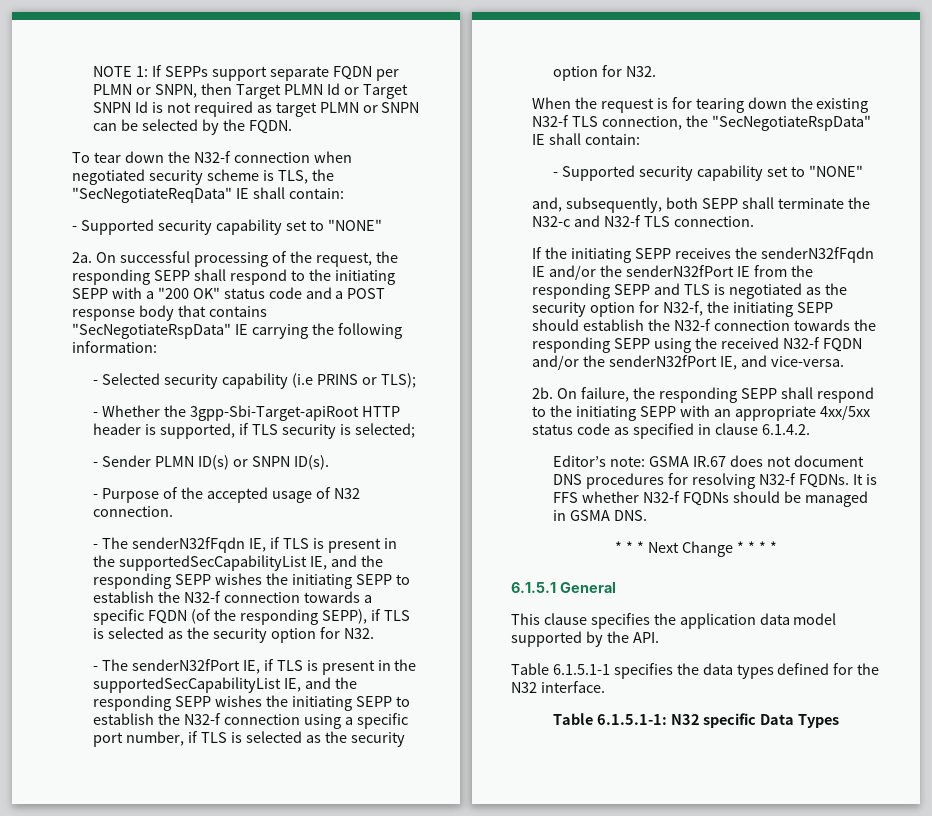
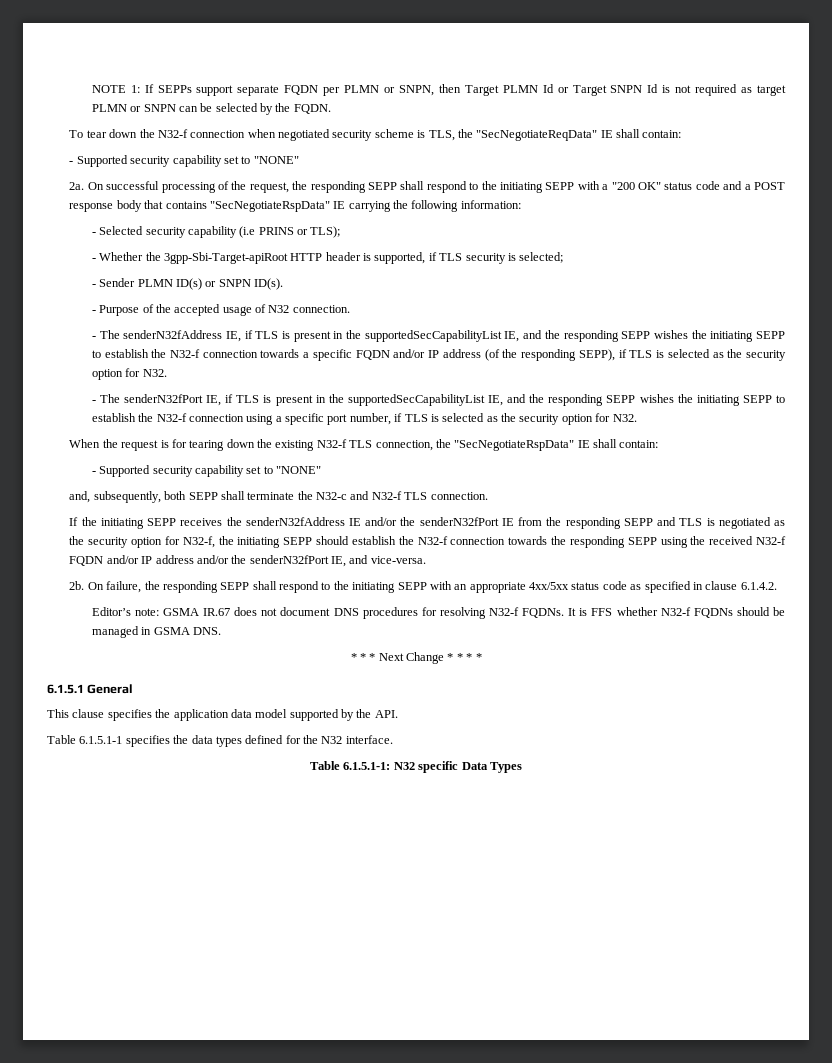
[132,537,246,553] senderN32fFqdn -> [123,330,223,339] senderN32fAddress
(188, 617) none -> [393,349,481,358] and/or IP address
[760,247,874,263] senderN32fFqdn -> [245,517,345,526] senderN32fAddress
(580, 362) none -> [141,555,229,564] IP address and/or

